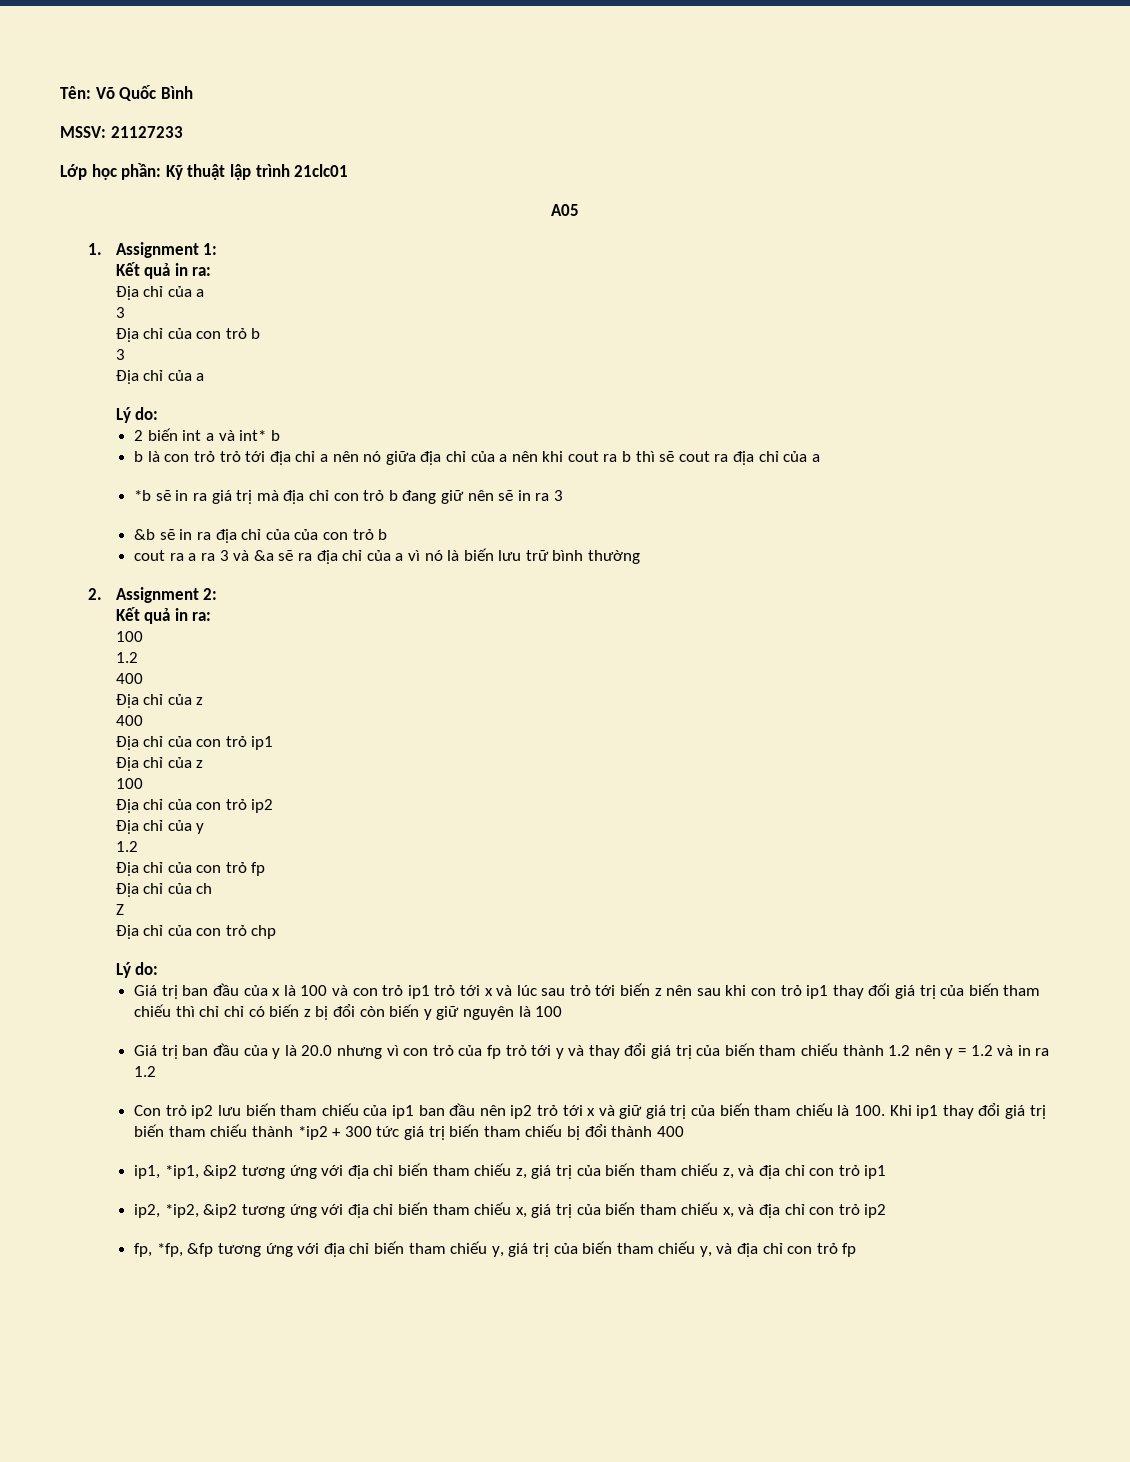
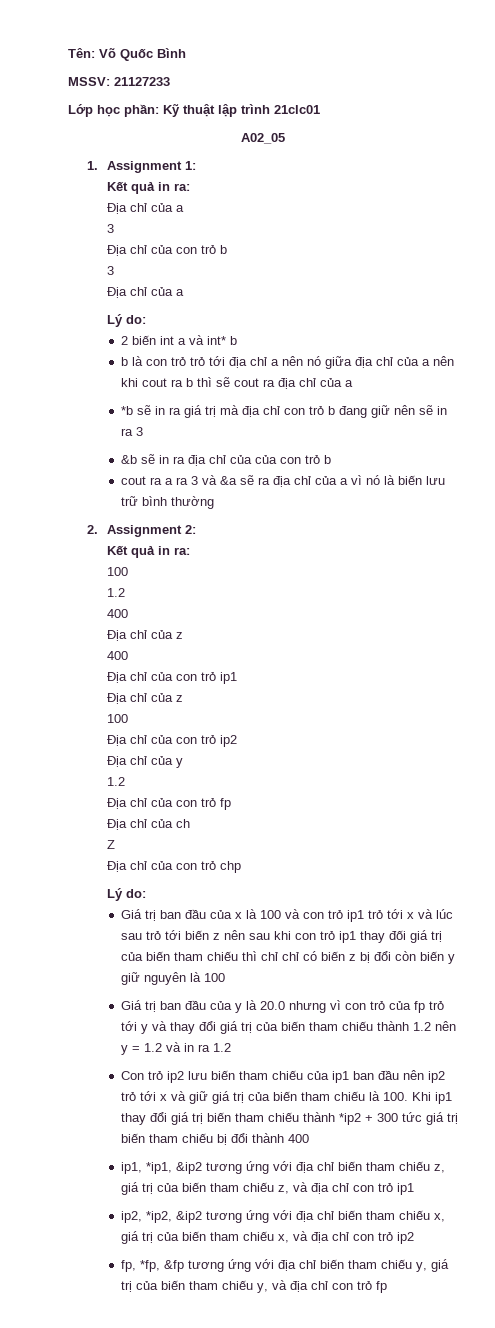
[551,204,579,216] A05 -> [241,133,285,144] A02_05

